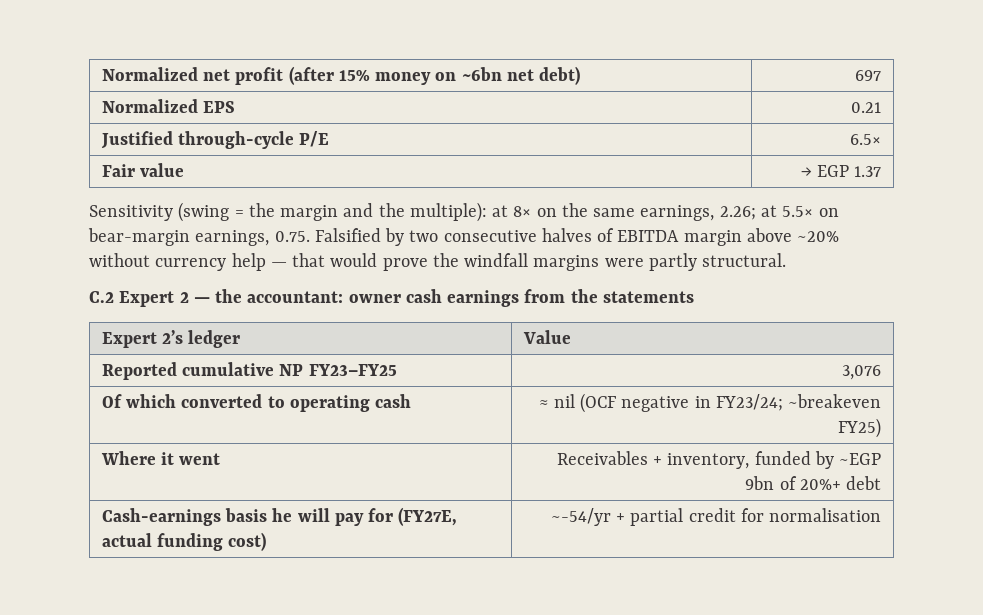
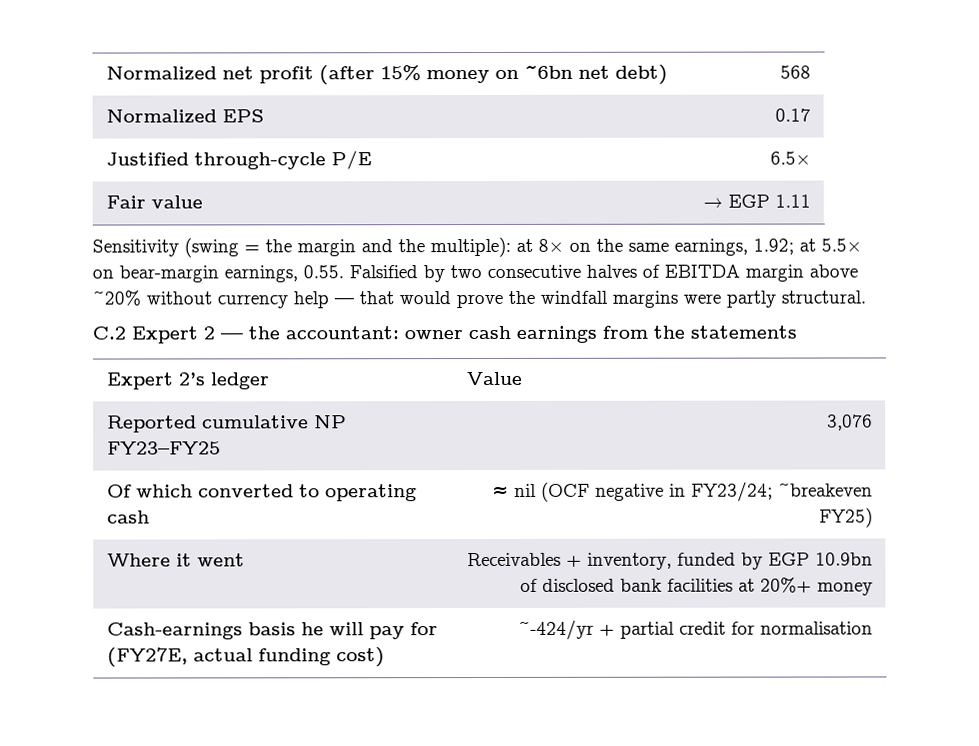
[855,70,882,81] 697 -> [780,65,812,79] 568
[851,102,882,113] 0.21 -> [775,108,812,122] 0.17
[854,166,882,177] 1.37 -> [775,194,812,208] 1.11
[719,206,756,220] 2.26; -> [753,238,794,255] 1.92;
[274,231,310,242] 0.75. -> [303,265,344,279] 0.55.
[839,453,882,465] [745,476,882,490] ~EGP 9bn of 20%+ debt -> [768,552,874,566] [520,577,874,596] EGP 10.9bn of disclosed bank facilities at 20%+ money
[550,508,611,526] ~-54/yr -> [518,619,595,640] ~-424/yr

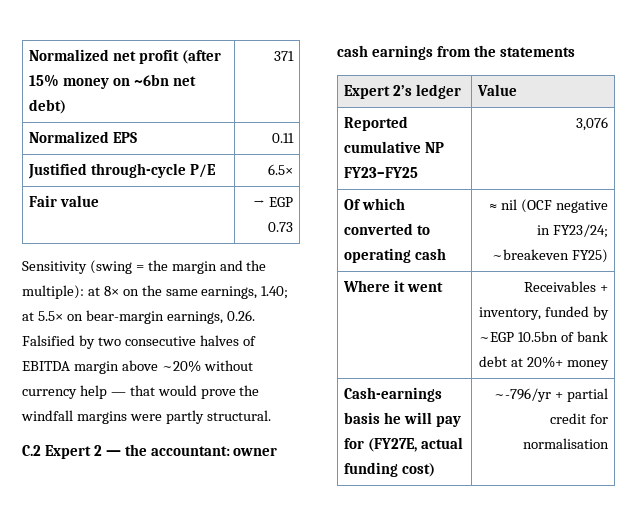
[780,65,812,79] 568 -> [274,51,295,61] 371
[775,108,812,122] 0.17 -> [272,133,295,143] 0.11
[775,194,812,208] 1.11 -> [268,222,294,232] 0.73
[753,238,794,255] 1.92; -> [261,286,289,299] 1.40;
[303,265,344,279] 0.55. -> [226,310,255,321] 0.26.
[768,552,874,566] [520,578,734,592] EGP 10.9bn of disclosed bank facilities -> [479,331,609,342] [479,356,508,367] ~EGP 10.5bn of bank debt
[518,619,595,640] ~-424/yr -> [494,388,552,402] ~-796/yr

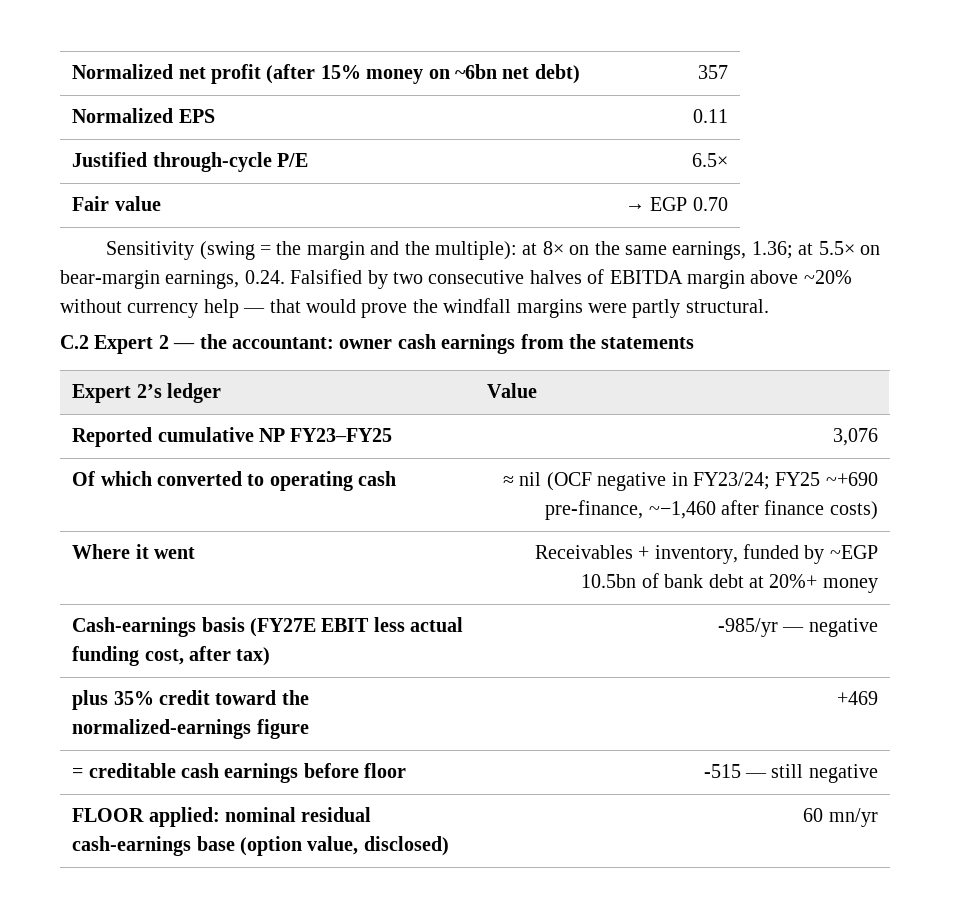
[274,51,295,61] 371 -> [697,65,728,79] 357
[268,222,294,232] 0.73 -> [692,197,728,211] 0.70
[261,286,289,299] 1.40; -> [751,241,793,259] 1.36;
[226,310,255,321] 0.26. -> [244,270,285,284] 0.24.
[492,249,609,263] ~breakeven FY25) -> [775,472,878,486] [545,500,878,520] FY25 ~+690 pre-finance, ~−1,460 after finance costs)
[383,412,461,427] [343,437,463,452] [343,462,435,477] [494,388,609,402] [550,413,609,424] [523,438,610,449] he will pay for (FY27E, actual funding cost) | ~-796/yr + partial credit for normalisation -> [250,617,464,637] [72,646,271,666] [717,618,878,637] [72,690,309,710] [72,719,309,739] [836,691,878,705] [72,763,407,783] [703,764,878,783] [72,807,372,827] [72,836,449,856] [803,808,878,827] (FY27E EBIT less actual funding cost, after tax) | -985/yr — negative // plus 35% credit toward the normalized-earnings figure | +469 // = creditable cash earnings before floor | -515 — still negative // FLOOR applied: nominal residual cash-earnings base (option value, disclosed) | 60 mn/yr

